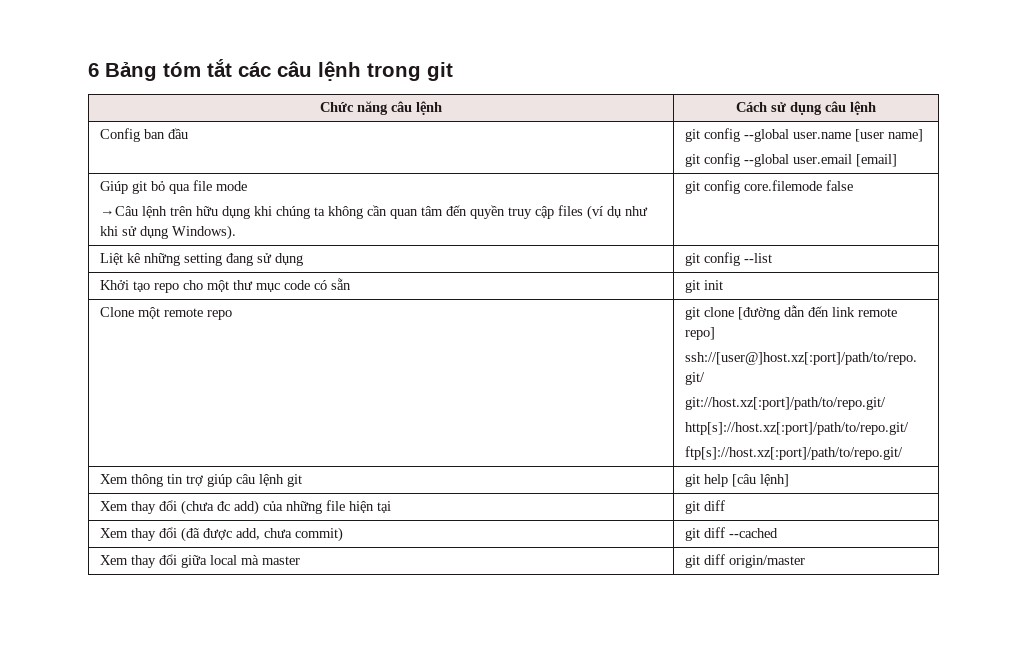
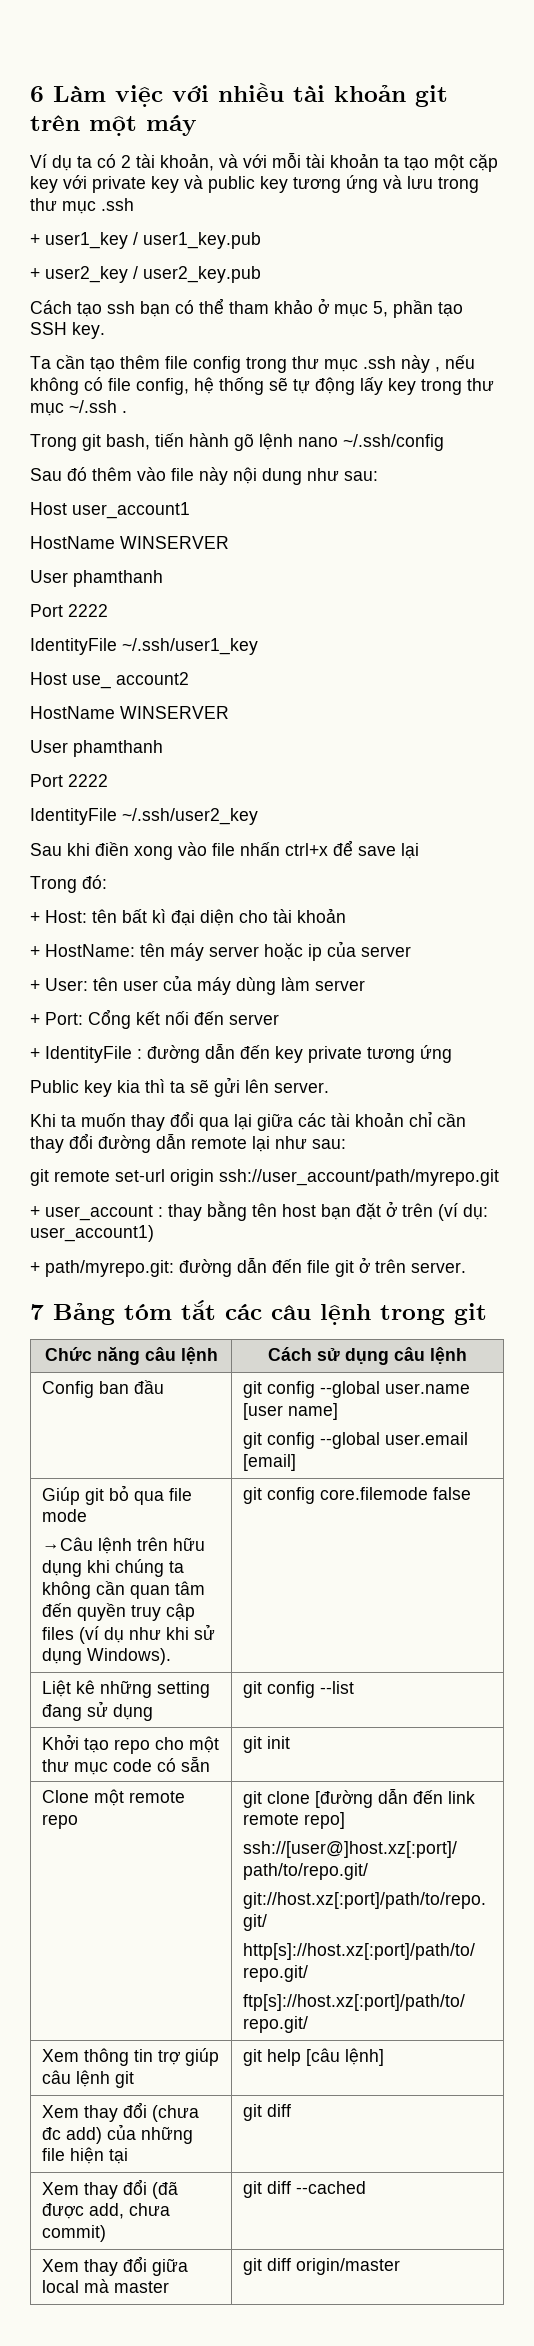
(99, 70) none -> [53,83,448,107] [30,115,197,136] [30,152,498,172] [30,175,479,193] [30,198,134,214] [30,232,261,249] [30,266,261,283] [30,298,463,318] [30,322,105,339] [30,355,475,373] [30,377,494,395] [30,400,127,416] [30,433,444,451] [30,467,378,485] [30,502,190,519] [30,536,229,549] [30,570,163,587] [30,604,108,617] [30,638,258,655] [30,672,189,689] [30,706,229,719] [30,740,163,757] [30,774,108,787] [30,808,258,825] [30,840,419,860] [30,875,107,893] [30,908,346,926] [30,941,411,961] [30,975,365,995] [30,1009,279,1029] [30,1043,452,1063] [30,1077,329,1097] [30,1111,466,1131] [30,1133,346,1153] [30,1169,499,1186] [30,1201,488,1221] [30,1225,154,1242] [30,1257,466,1277] [30,1304,44,1320] Làm việc với nhiều tài khoản git trên một máy // Ví dụ ta có 2 tài khoản, và với mỗi tài khoản ta tạo một cặp key với private key và public key tương ứng và lưu trong thư mục .ssh // + user1_key / user1_key.pub // + user2_key / user2_key.pub // Cách tạo ssh bạn có thể tham khảo ở mục 5, phần tạo SSH key. // Ta cần tạo thêm file config trong thư mục .ssh này , nếu không có file config, hệ thống sẽ tự động lấy key trong thư mục ~/.ssh . // Trong git bash, tiến hành gõ lệnh nano ~/.ssh/config // Sau đó thêm vào file này nội dung như sau: // Host user_account1 // HostName WINSERVER // User phamthanh // Port 2222 // IdentityFile ~/.ssh/user1_key // Host use_ account2 // HostName WINSERVER // User phamthanh // Port 2222 // IdentityFile ~/.ssh/user2_key // Sau khi điền xong vào file nhấn ctrl+x để save lại // Trong đó: // + Host: tên bất kì đại diện cho tài khoản // + HostName: tên máy server hoặc ip của server // + User: tên user của máy dùng làm server // + Port: Cổng kết nối đến server // + IdentityFile : đường dẫn đến key private tương ứng // Public key kia thì ta sẽ gửi lên server. // Khi ta muốn thay đổi qua lại giữa các tài khoản chỉ cần thay đổi đường dẫn remote lại như sau: // git remote set-url origin ssh://user_account/path/myrepo.git // + user_account : thay bằng tên host bạn đặt ở trên (ví dụ: user_account1) // + path/myrepo.git: đường dẫn đến file git ở trên server. // 7

